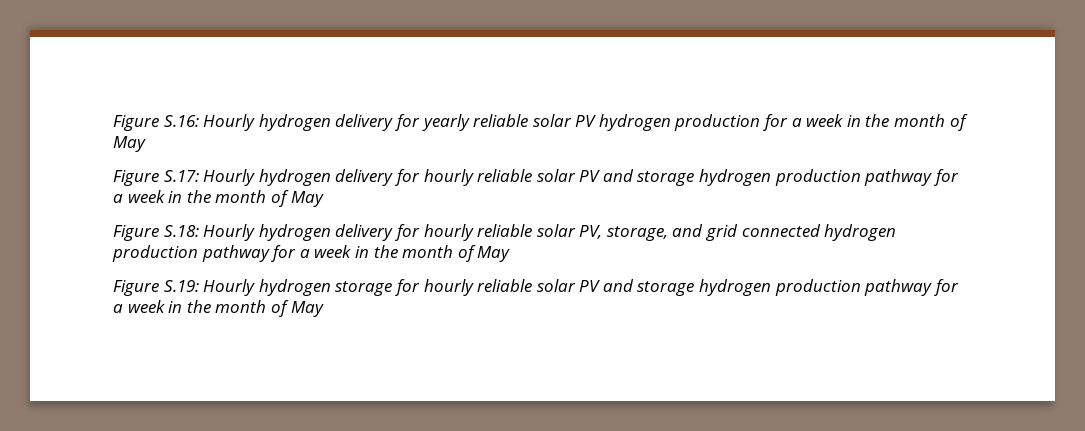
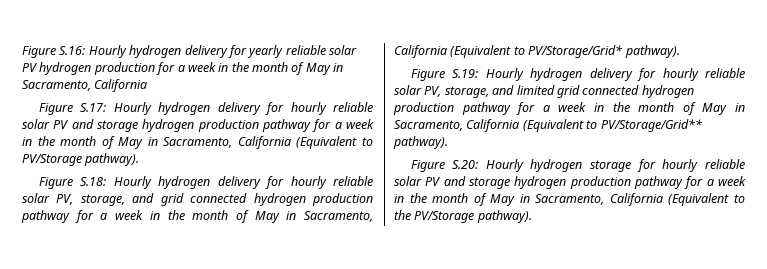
(146, 144) none -> [333,63,344,72] [22,79,148,92] in Sacramento, California
(324, 199) none -> [147,136,373,149] [22,153,140,166] in Sacramento, California (Equivalent to PV/Storage pathway).
[113,280,199,296] // Figure S.19: -> [286,211,373,222] [394,45,680,58] [410,68,745,81] [394,85,694,98] [393,102,745,115] [394,119,703,132] [393,136,448,149] [410,160,479,172] in Sacramento, California (Equivalent to PV/Storage/Grid* pathway). // Figure S.19: Hourly hydrogen delivery for hourly reliable solar PV, storage, and limited grid connected hydrogen production pathway for a week in the month of May in Sacramento, California (Equivalent to PV/Storage/Grid** pathway). // Figure S.20:
(324, 309) none -> [519,193,745,206] [394,210,532,223] in Sacramento, California (Equivalent to the PV/Storage pathway).

